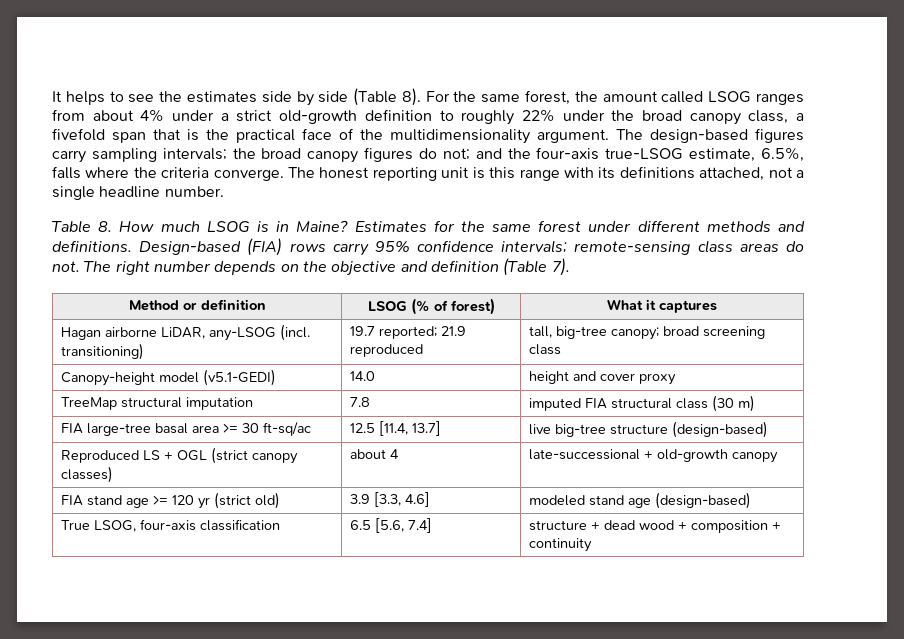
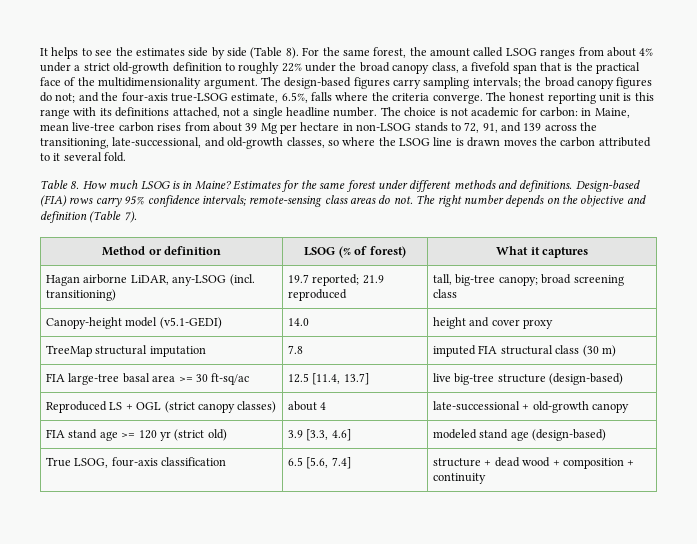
(224, 191) none -> [380,107,630,118] [40,122,598,134] [40,137,651,149] [40,152,127,162] The choice is not academic for carbon: in Maine, mean live-tree carbon rises from about 39 Mg per hectare in non-LSOG stands to 72, 91, and 139 across the transitioning, late-successional, and old-growth classes, so where the LSOG line is drawn moves the carbon attributed to it several fold.

